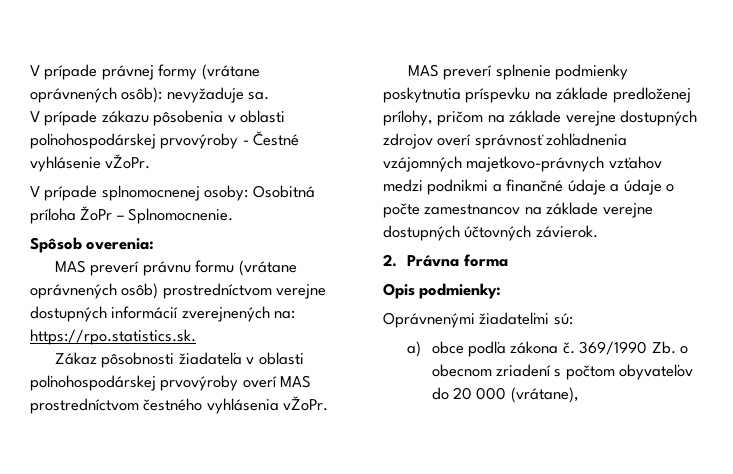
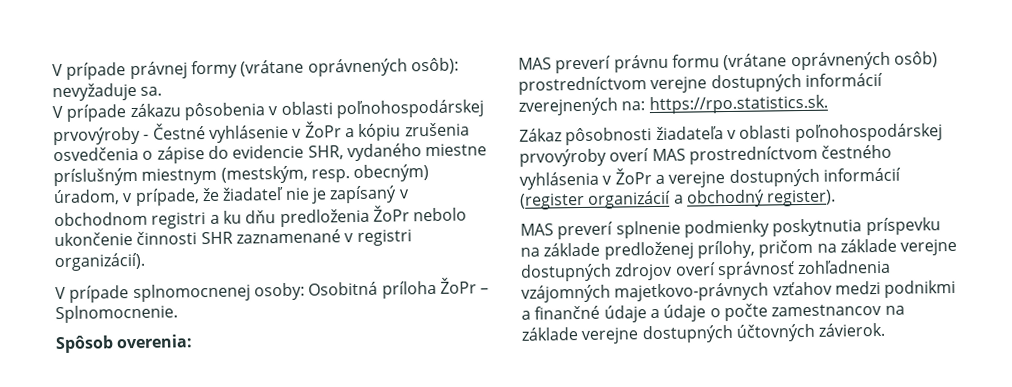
[105,154,151,169] vŽoPr. -> [292,121,470,141] [53,143,488,164] [53,164,430,187] [53,185,410,206] [54,205,468,229] [54,229,412,247] [54,252,145,272] v ŽoPr a kópiu zrušenia osvedčenia o zápise do evidencie SHR, vydaného miestne príslušným miestnym (mestským, resp. obecným) úradom, v prípade, že žiadateľ nie je zapísaný v obchodnom registri a ku dňu predloženia ŽoPr nebolo ukončenie činnosti SHR zaznamenané v registri organizácií).
[283,396,329,411] vŽoPr. -> [602,167,901,188] [520,189,837,210] v ŽoPr a verejne dostupných informácií (register organizácií a obchodný register).
[383,254,508,267] [383,283,502,299] [383,312,573,328] [407,341,689,357] [431,364,694,380] [431,387,579,403] // 2. Právna forma // Opis podmienky: // Oprávnenými žiadateľmi sú: // a) obce podľa zákona č. 369/1990 Zb. o obecnom zriadení s počtom obyvateľov do 20 000 (vrátane), -> (886, 329) none

